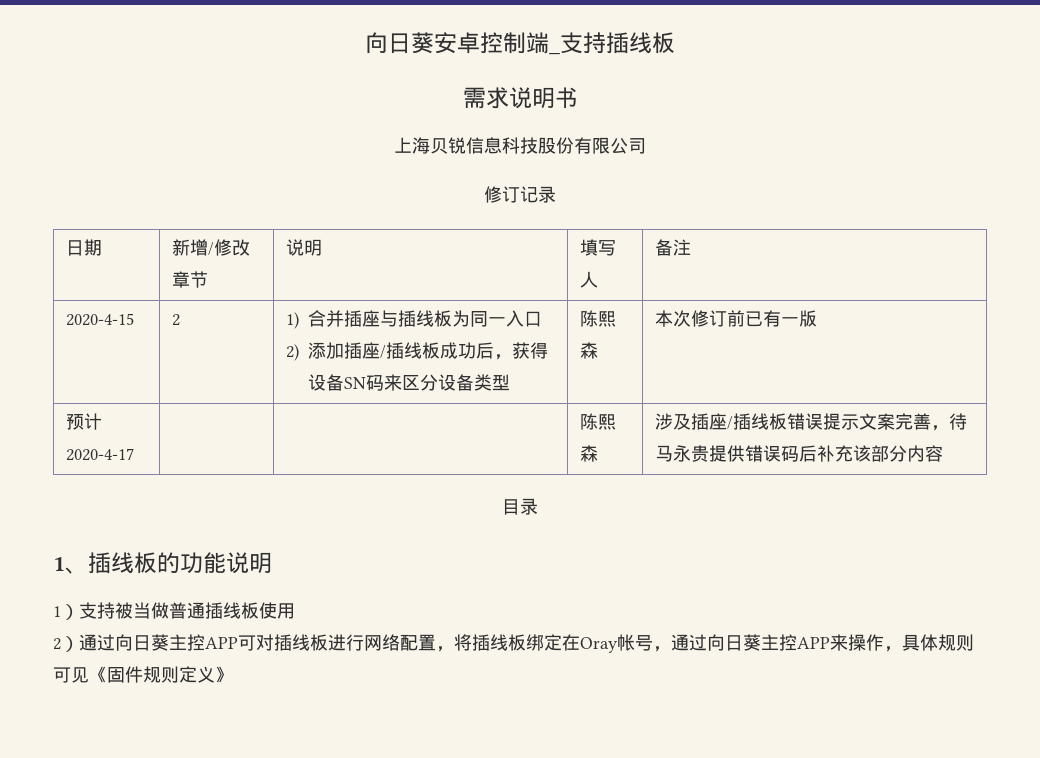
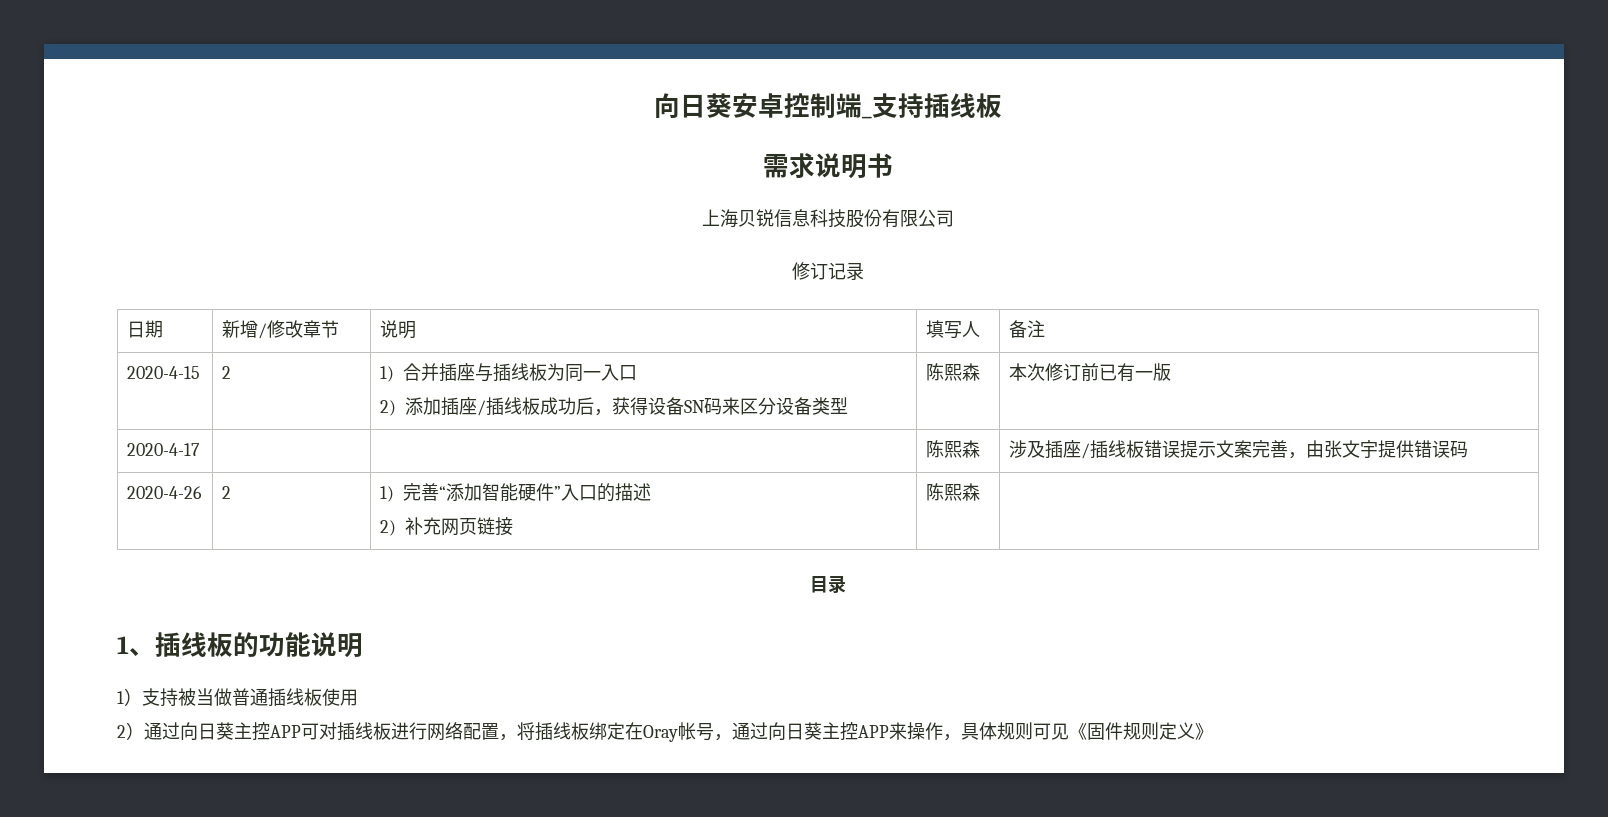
[65,413,102,430] 预计 -> (1172, 372) none
[948,413,967,430] [654,445,709,462] 待马永贵 -> [1306,440,1379,458] 由张文宇
[798,445,943,462] 后补充该部分内容 -> [127,486,203,499] [222,486,232,499] [380,483,652,502] [380,517,514,536] [926,483,981,501] // 2020-4-26 | 2 | 1)完善“添加智能硬件”入口的描述 // 2)补充网页链接 | 陈熙森 |

